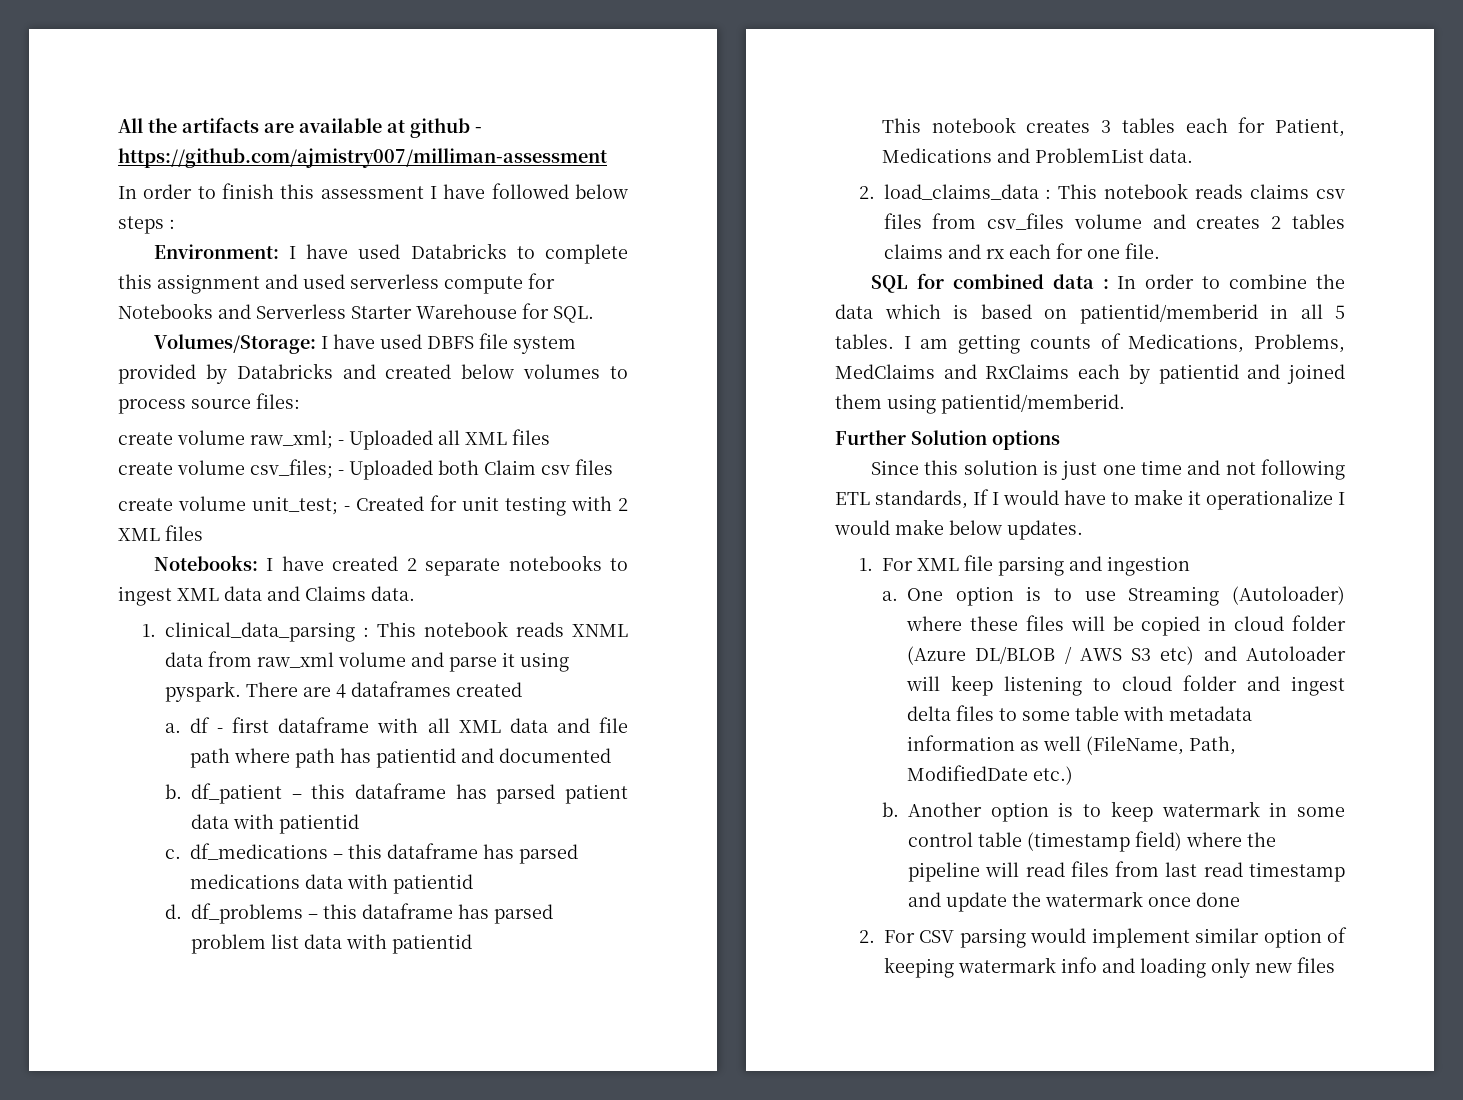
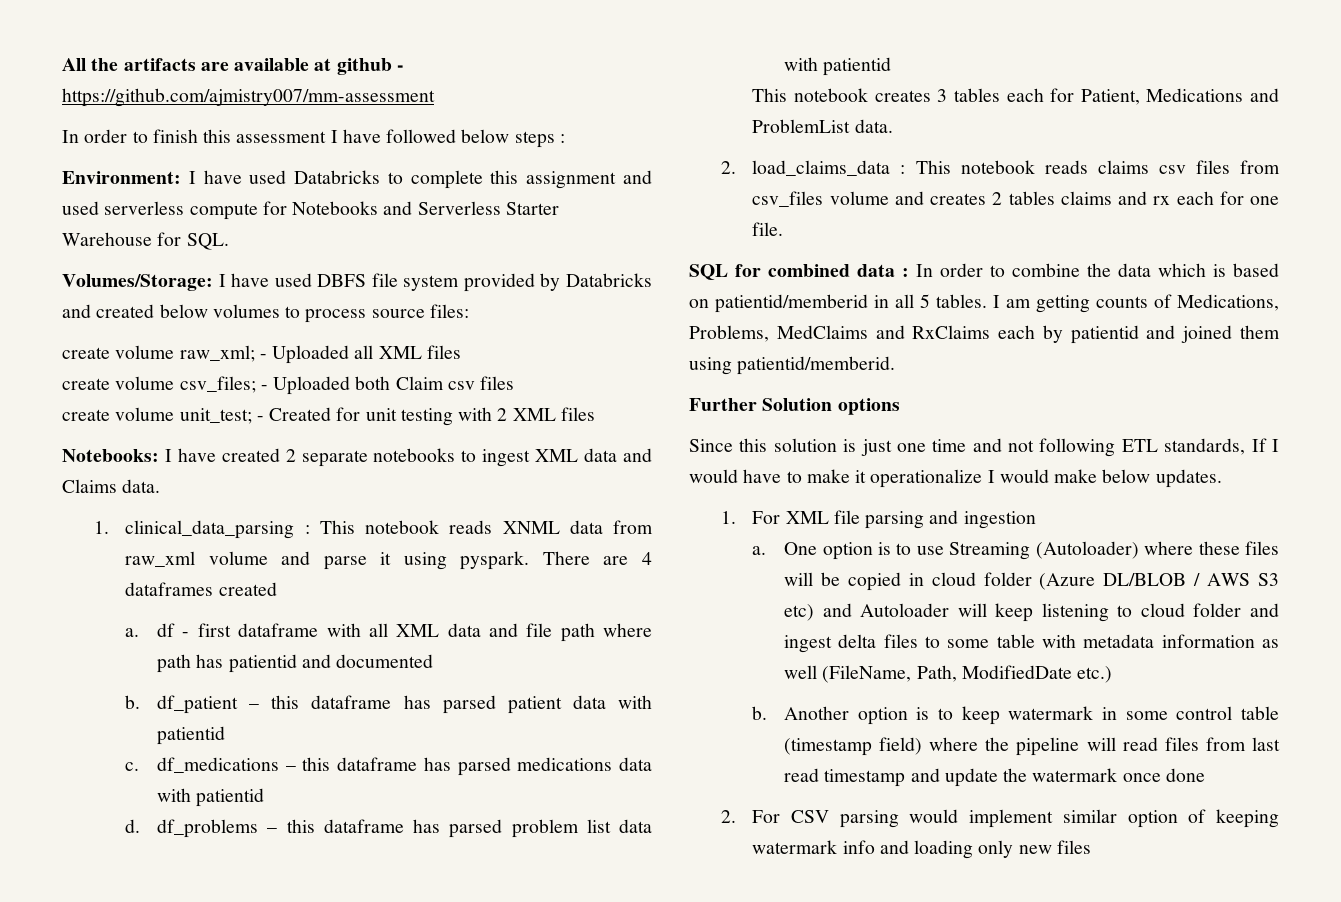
[118,148,607,168] https://github.com/ajmistry007/milliman-assessment -> [62,88,435,107] https://github.com/ajmistry007/mm-assessment

